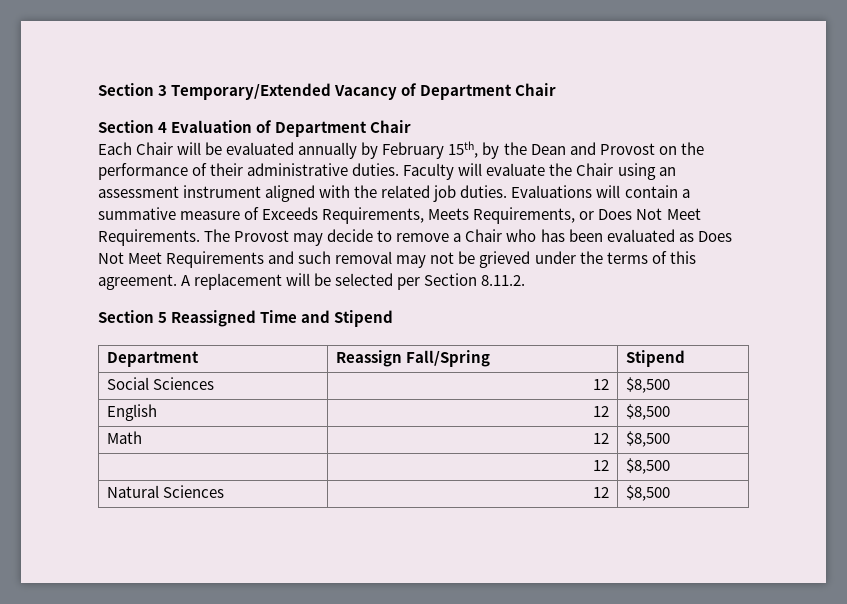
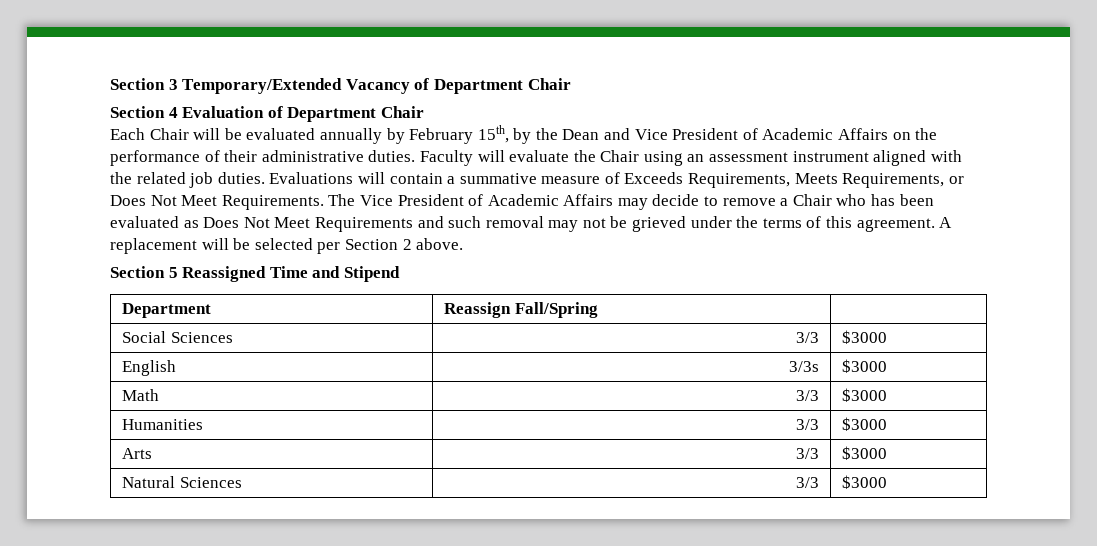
[599,143,655,155] Provost -> [634,128,889,140] Vice President of Academic Affairs
[234,230,290,242] Provost -> [359,194,614,206] Vice President of Academic Affairs
[481,275,526,286] 8.11.2. -> [402,238,464,250] 2 above.
[626,350,686,367] Stipend -> (598, 310) none
[592,379,609,390] [626,377,671,393] 12 | $8,500 -> [795,332,819,343] [842,330,888,344] 3/3 | $3000
[592,406,609,417] [626,404,671,420] 12 | $8,500 -> [788,361,819,372] [842,359,888,373] 3/3s | $3000
[592,433,609,444] [626,431,671,447] [592,460,609,471] [626,458,671,474] 12 | $8,500 // | 12 | $8,500 -> [795,390,819,401] [842,388,888,402] [122,419,204,430] [795,419,819,430] [842,417,888,431] [122,448,153,459] [795,448,819,459] [842,446,888,460] 3/3 | $3000 // Humanities | 3/3 | $3000 // Arts | 3/3 | $3000
[592,487,609,498] [626,485,671,501] 12 | $8,500 -> [795,477,819,488] [842,475,888,489] 3/3 | $3000

